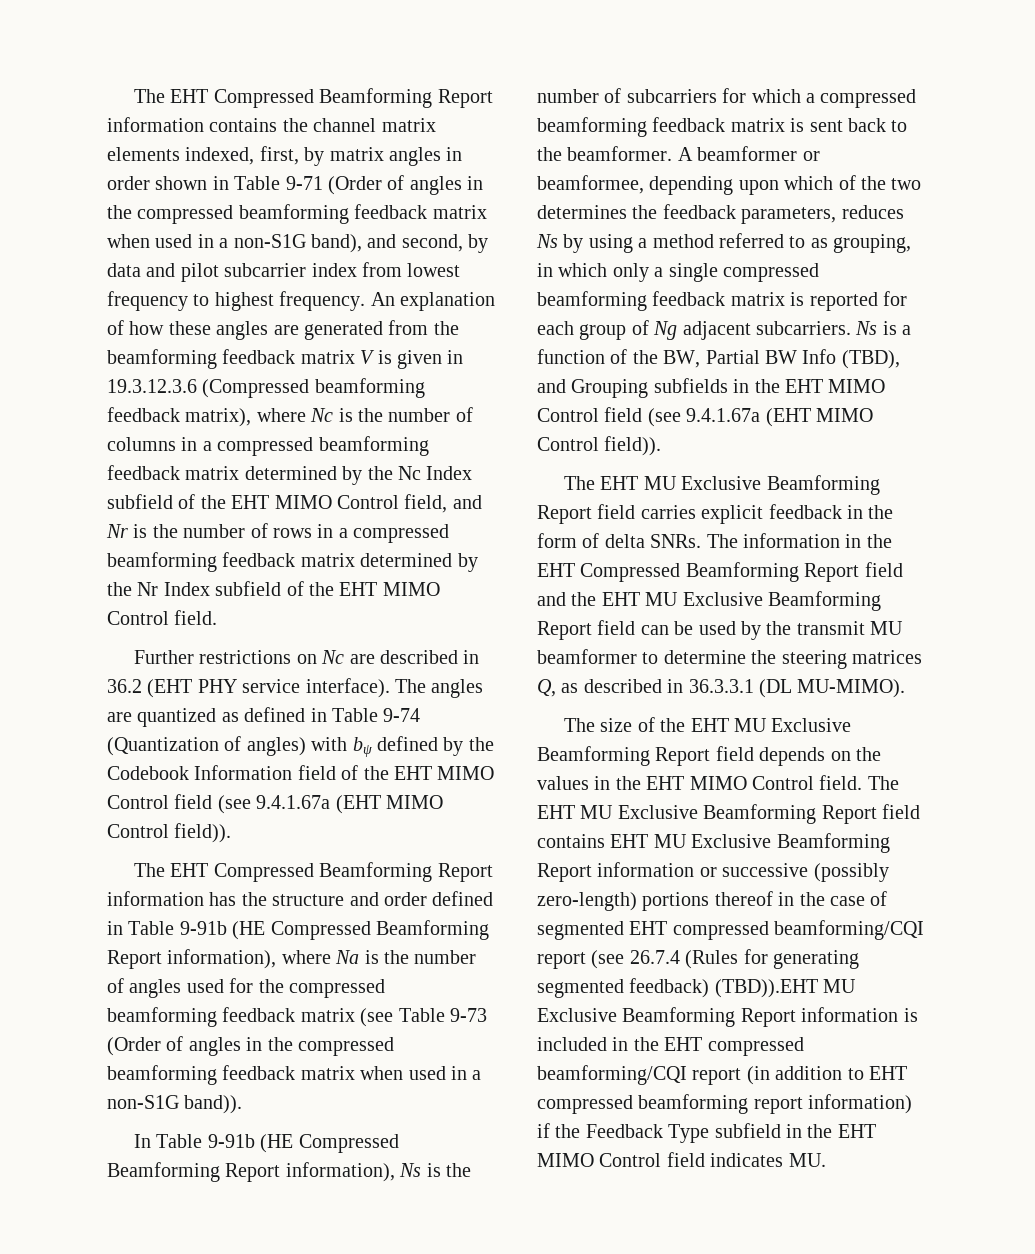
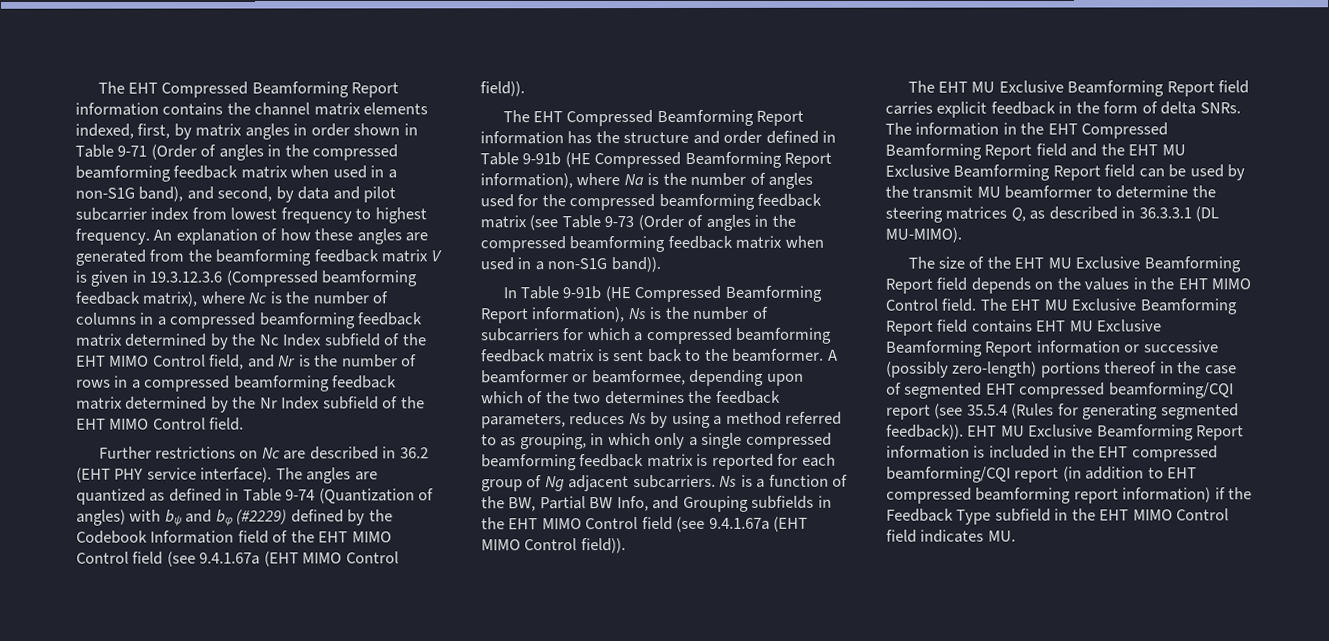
(372, 747) none -> [185,509,288,526] and bϕ (#2229)
[802,349,900,369] Info (TBD), -> [616,496,649,512] Info,
[629,950,680,964] 26.7.4 -> [966,404,1008,416] 35.5.4
[629,978,818,998] feedback) (TBD)).EHT -> [886,424,998,440] feedback)). EHT

